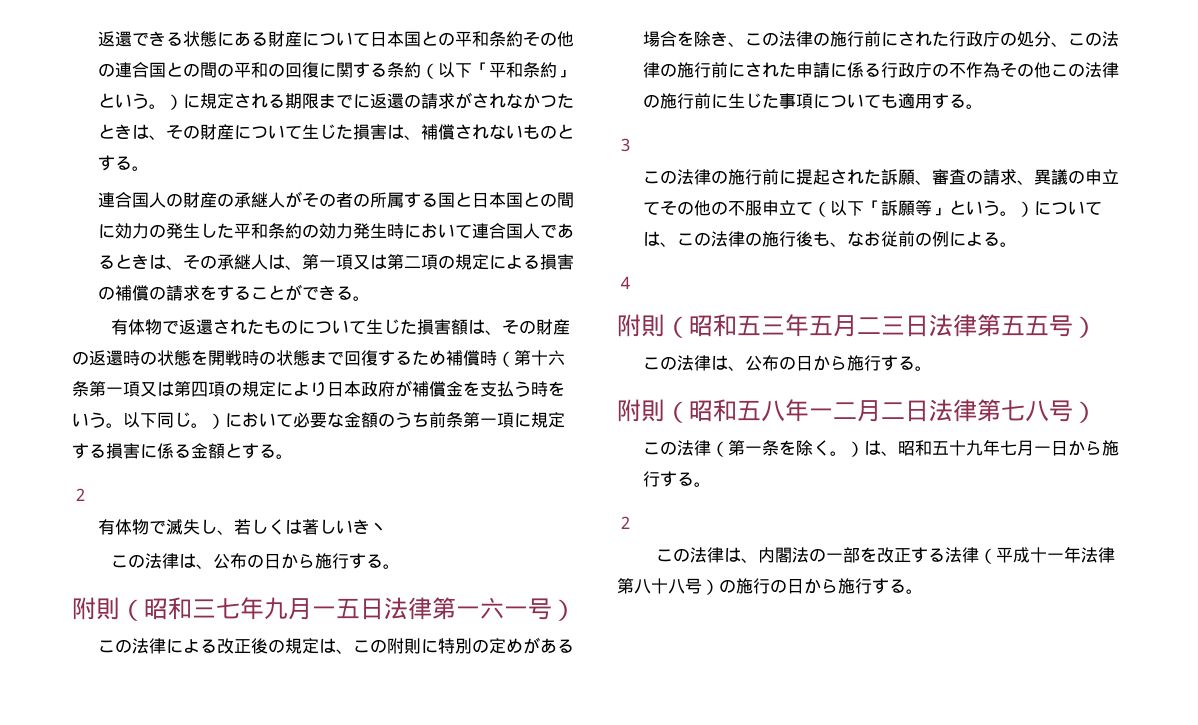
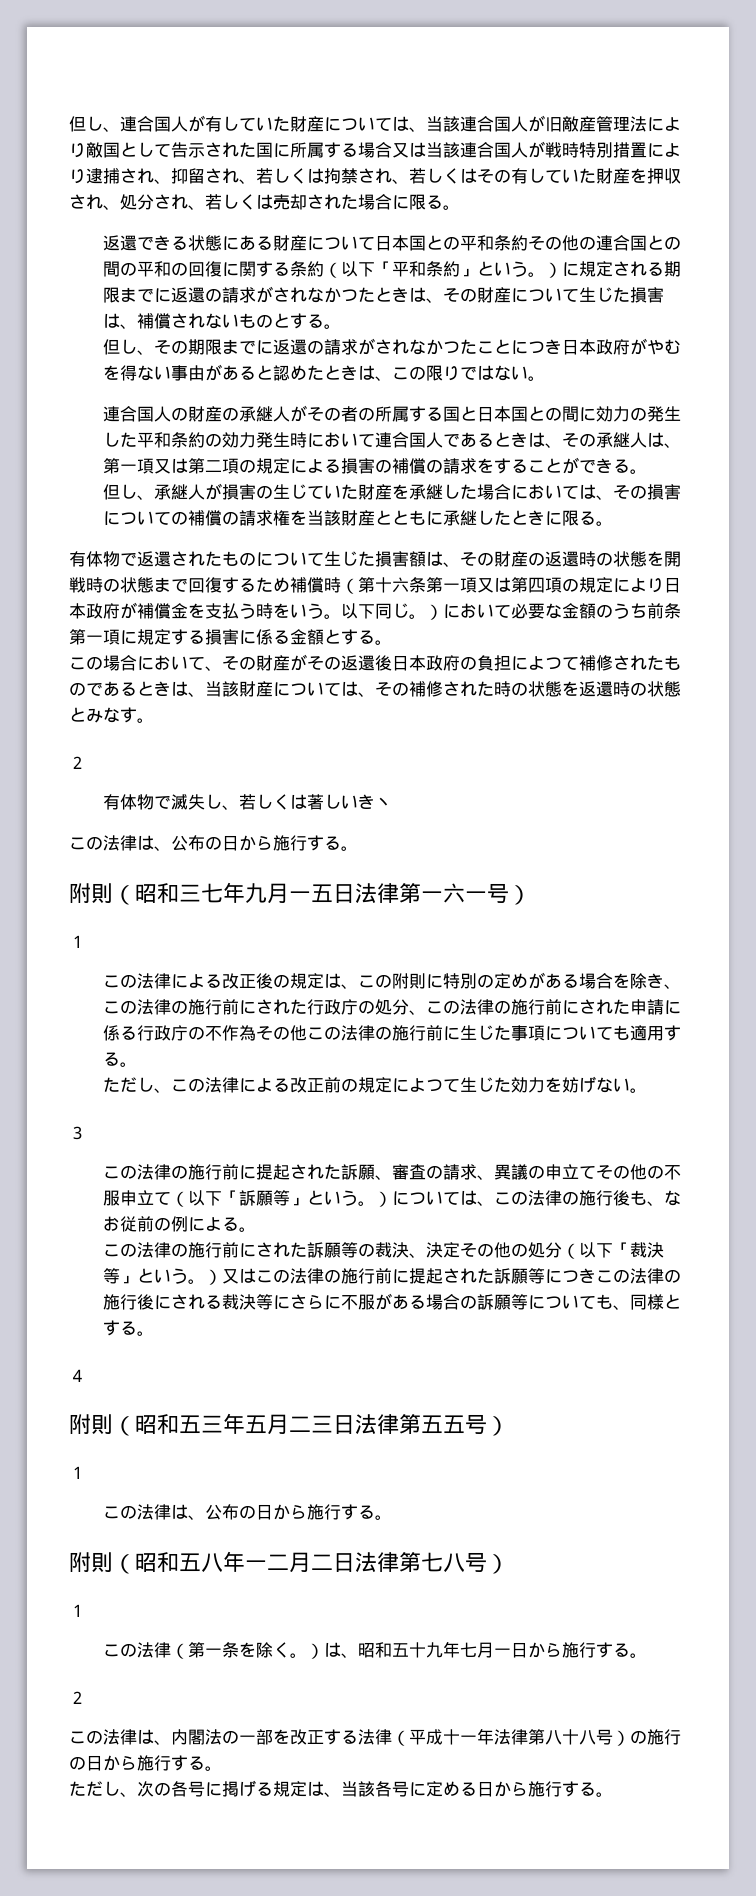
(98, 39) none -> [69,115,681,132] [69,141,681,158] [69,168,681,184] [69,194,460,210] 但し、連合国人が有していた財産については、当該連合国人が旧敵産管理法により敵国として告示された国に所属する場合又は当該連合国人が戦時特別措置により逮捕され、抑留され、若しくは拘禁され、若しくはその有していた財産を押収され、処分され、若しくは売却された場合に限る。 //
(150, 168) none -> [102,338,681,355] [102,364,545,381] // 但し、その期限までに返還の請求がされなかつたことにつき日本政府がやむを得ない事由があると認めたときは、この限りではない。
(371, 298) none -> [102,483,681,500] [102,510,613,526] // 但し、承継人が損害の生じていた財産を承継した場合においては、その損害についての補償の請求権を当該財産とともに承継したときに限る。
(293, 456) none -> [69,654,681,671] [69,681,681,697] [69,707,154,723] // この場合において、その財産がその返還後日本政府の負担によつて補修されたものであるときは、当該財産については、その補修された時の状態を返還時の状態とみなす。
(576, 610) none -> [69,935,86,948] // １
(984, 106) none -> [102,1076,647,1093] // ただし、この法律による改正前の規定によつて生じた効力を妨げない。
(1018, 244) none -> [102,1242,664,1259] [102,1268,681,1285] [102,1293,681,1310] [102,1320,154,1336] // この法律の施行前にされた訴願等の裁決、決定その他の処分（以下「裁決等」という。）又はこの法律の施行前に提起された訴願等につきこの法律の施行後にされる裁決等にさらに不服がある場合の訴願等についても、同様とする。
(1097, 327) none -> [69,1466,86,1479] // １
(1097, 412) none -> [69,1604,86,1617] // １
(923, 591) none -> [69,1780,613,1797] // ただし、次の各号に掲げる規定は、当該各号に定める日から施行する。

